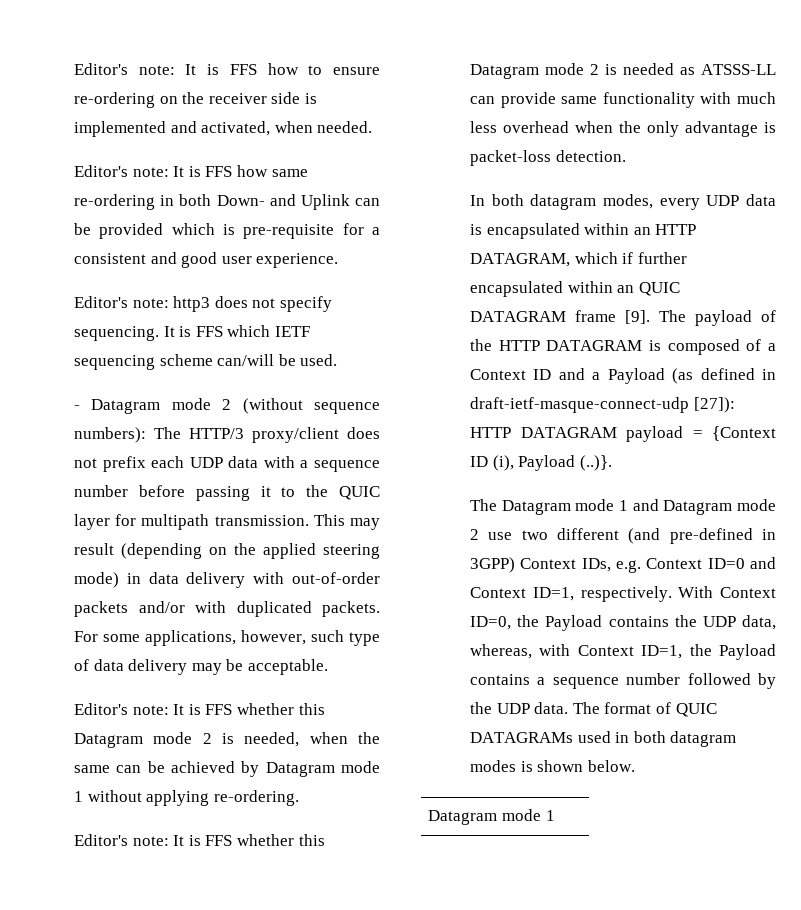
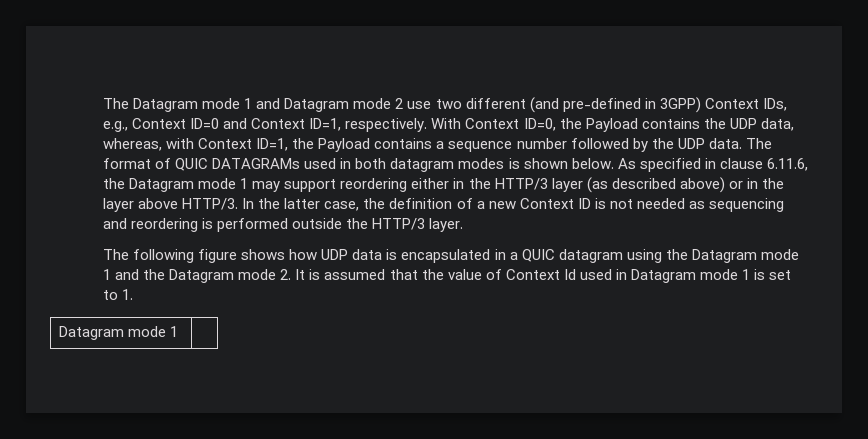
[74,63,380,75] [74,92,317,108] [74,121,373,137] [74,165,308,177] [74,194,380,210] [74,223,380,239] [74,252,339,268] [74,296,332,312] [74,325,310,341] [74,354,338,370] [74,398,380,414] [74,427,380,443] [74,456,380,472] [74,485,380,501] [74,514,380,530] [74,543,380,559] [74,572,380,588] [74,601,380,617] [74,630,380,646] [74,659,328,675] [74,703,325,715] [74,732,380,748] [74,761,380,777] [74,790,299,806] [74,834,325,846] [470,63,776,79] [470,92,776,108] [470,121,776,137] [470,150,626,166] [470,194,776,210] [470,223,697,239] [470,252,687,267] [470,281,680,297] [470,310,776,326] [470,339,776,355] [470,368,776,384] [470,397,735,413] [470,426,776,442] [470,455,612,471] Editor's note: It is FFS how to ensure re-ordering on the receiver side is implemented and activated, when needed. // Editor's note: It is FFS how same re-ordering in both Down- and Uplink can be provided which is pre-requisite for a consistent and good user experience. // Editor's note: http3 does not specify sequencing. It is FFS which IETF sequencing scheme can/will be used. // - Datagram mode 2 (without sequence numbers): The HTTP/3 proxy/client does not prefix each UDP data with a sequence number before passing it to the QUIC layer for multipath transmission. This may result (depending on the applied steering mode) in data delivery with out-of-order packets and/or with duplicated packets. For some applications, however, such type of data delivery may be acceptable. // Editor's note: It is FFS whether this Datagram mode 2 is needed, when the same can be achieved by Datagram mode 1 without applying re-ordering. // Editor's note: It is FFS whether this Datagram mode 2 is needed as ATSSS-LL can provide same functionality with much less overhead when the only advantage is packet-loss detection. // In both datagram modes, every UDP data is encapsulated within an HTTP DATAGRAM, which if further encapsulated within an QUIC DATAGRAM frame [9]. The payload of the HTTP DATAGRAM is composed of a Context ID and a Payload (as defined in draft-ietf-masque-connect-udp [27]): HTTP DATAGRAM payload = {Context ID (i), Payload (..)}. // -> (103, 103) none
[616,560,642,573] e.g. -> [103,121,129,132] e.g.,
(635, 766) none -> [617,158,808,172] [103,177,784,193] [103,198,784,212] [103,218,464,232] [103,249,799,263] [103,269,792,283] [103,289,134,300] As specified in clause 6.11.6, the Datagram mode 1 may support reordering either in the HTTP/3 layer (as described above) or in the layer above HTTP/3. In the latter case, the definition of a new Context ID is not needed as sequencing and reordering is performed outside the HTTP/3 layer. // The following figure shows how UDP data is encapsulated in a QUIC datagram using the Datagram mode 1 and the Datagram mode 2. It is assumed that the value of Context Id used in Datagram mode 1 is set to 1.

